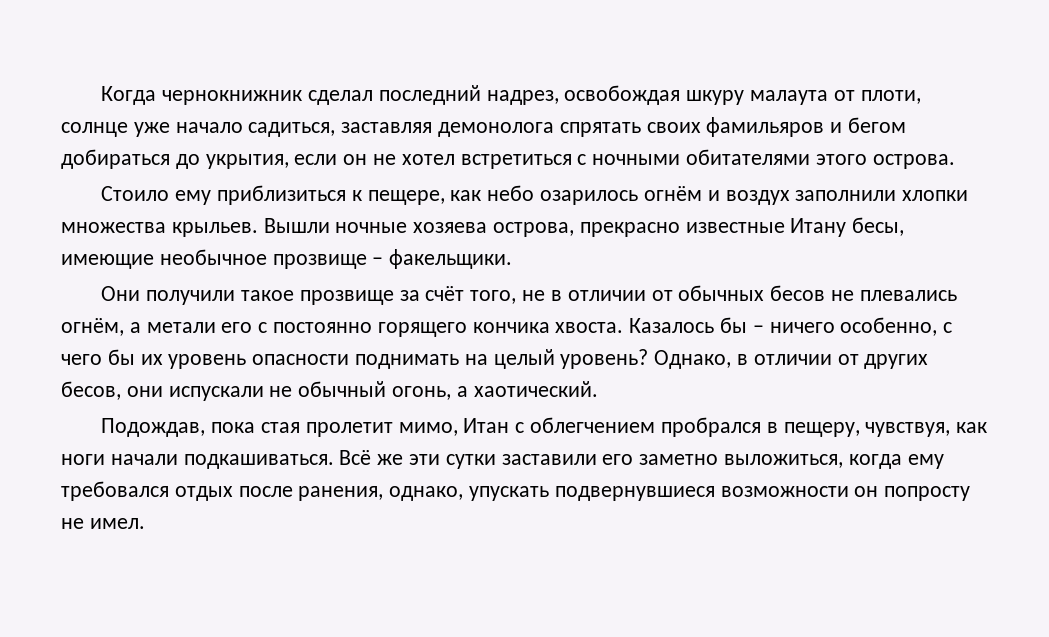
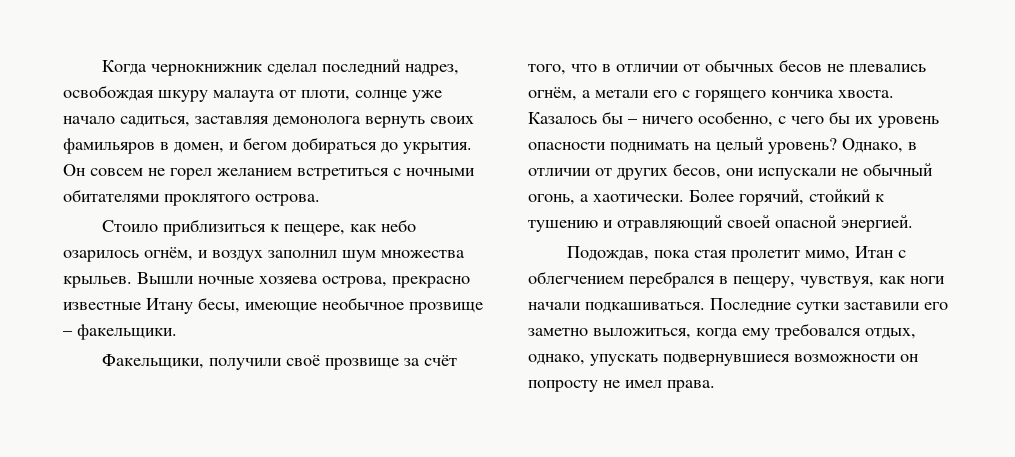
[559,122,641,137] спрятать -> [365,116,425,128] вернуть
(825, 127) none -> [160,142,224,153] в домен,
[205,154,455,169] укрытия, если он не хотел -> [403,142,472,154] [63,164,292,180] укрытия. Он совсем не горел желанием
[815,154,867,165] этого -> [164,194,250,206] проклятого
[175,190,212,205] ему -> (158, 226) none
[643,186,702,201] огнём -> [144,247,193,261] огнём,
[795,190,969,201] заполнили хлопки -> [268,250,376,262] заполнил шум
[101,286,295,305] Они получили такое -> [101,354,320,370] Факельщики, получили своё
[522,290,546,301] не -> [571,64,597,72] что
[273,322,373,333] постоянно -> (690, 94) none
[473,381,598,397] хаотический. -> [593,189,884,206] [528,215,913,232] хаотически. Более горячий, стойкий к тушению и отравляющий своей опасной энергией.
[660,417,761,437] пробрался -> [629,271,715,288] перебрался
[339,450,441,465] Всё же эти -> [710,298,791,313] Последние
[174,486,384,501] отдых после ранения, -> [865,328,916,339] отдых,
[89,518,145,529] имел. -> [625,380,715,392] имел права.

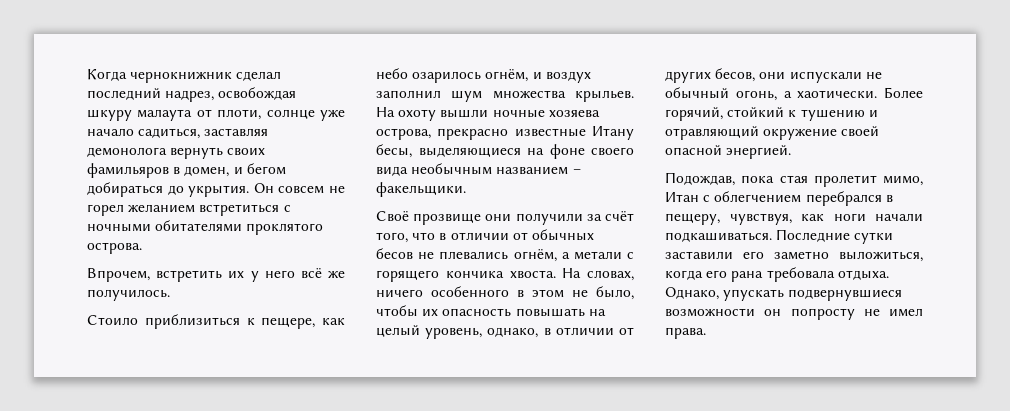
(320, 200) none -> [87,268,345,282] [87,289,170,301] // Впрочем, встретить их у него всё же получилось.
[137,272,194,284] Вышли -> [376,107,489,121] На охоту вышли
[245,297,483,314] [63,324,177,340] [101,354,399,370] имеющие необычное прозвище – факельщики. // Факельщики, получили своё прозвище -> [418,144,634,159] [376,163,581,176] [376,182,466,197] [376,211,583,225] выделяющиеся на фоне своего вида необычным названием – факельщики. // Своё прозвище они получили
[653,90,677,98] его -> (622, 255) none
[528,111,939,128] [528,137,903,154] Казалось бы – ничего особенно, с чего бы их уровень опасности поднимать на целый уровень? Однако, -> [562,268,634,281] [376,286,634,300] [376,305,606,317] [376,325,539,339] На словах, ничего особенного в этом не было, чтобы их опасность повышать на целый уровень, однако,
(723, 223) none -> [763,128,838,140] окружение
[742,323,916,340] [528,354,585,365] ему требовался отдых, однако, -> [706,267,889,282] [665,287,719,300] его рана требовала отдыха. Однако,

